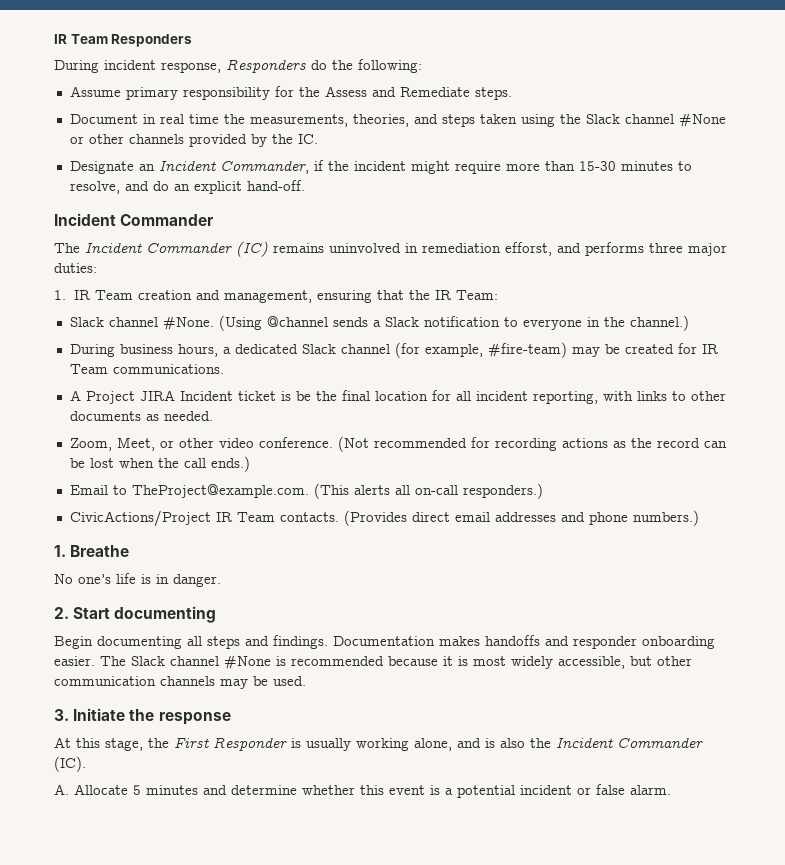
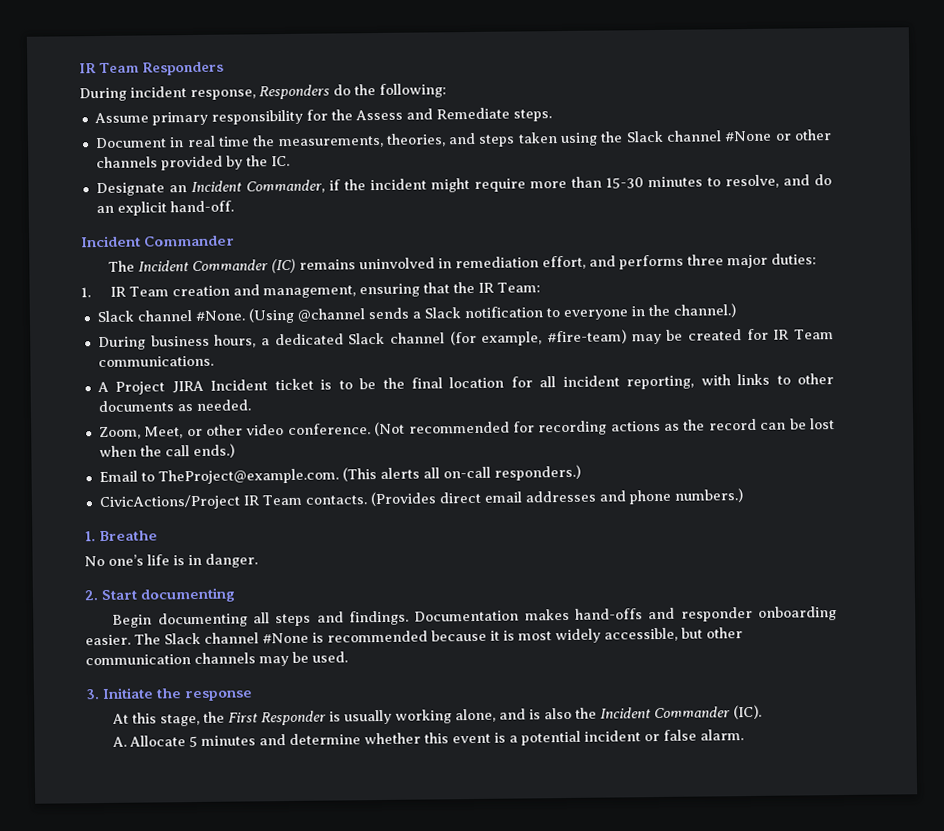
[505,242,552,256] efforst, -> [542,255,587,270] effort,
(291, 396) none -> [338,380,353,390] to
[485,635,540,646] handoffs -> [574,608,643,620] hand-offs

